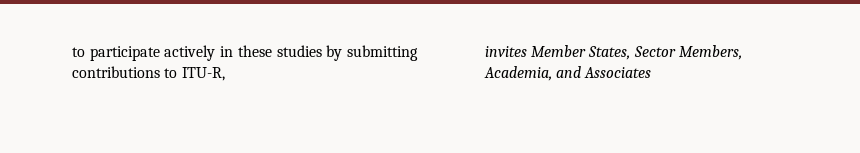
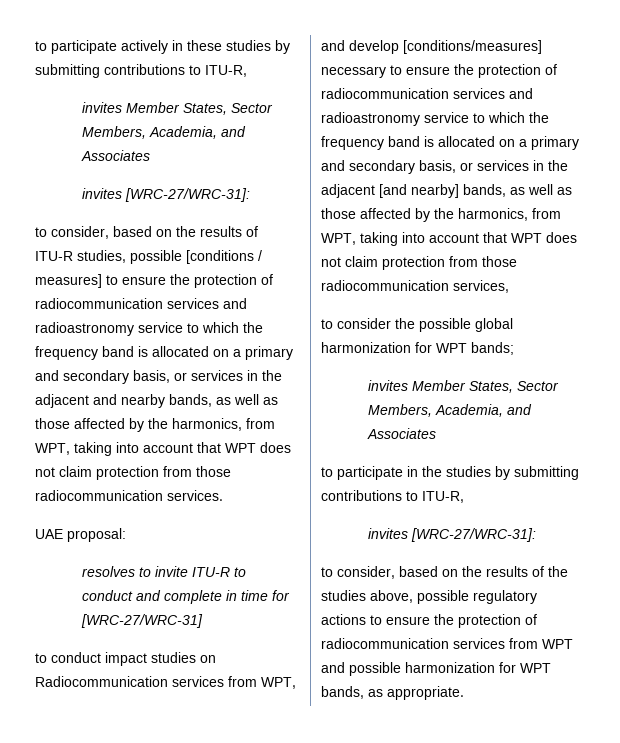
(652, 72) none -> [81,188,250,202] [35,226,258,239] [35,250,262,264] [35,274,273,288] [35,298,247,309] [35,322,263,336] [35,346,293,360] [35,370,282,384] [35,394,278,408] [35,418,275,432] [35,442,291,456] [35,466,231,480] [35,490,223,501] [35,528,126,542] [81,566,246,577] [81,590,290,604] [80,614,203,628] [35,652,216,666] [35,676,296,689] [321,40,542,54] [321,64,557,78] [321,88,533,99] [321,112,549,126] [321,136,579,150] [321,160,568,174] [321,184,572,198] [321,208,561,222] [321,232,577,246] [321,256,517,270] [321,280,509,293] [321,318,513,332] [321,342,514,355] [367,380,559,393] [367,404,532,417] [366,428,436,439] [321,466,579,480] [321,490,464,503] [367,528,536,542] [321,566,568,579] [321,590,537,604] [321,614,537,628] [321,638,573,649] [321,662,551,676] [321,686,464,700] // invites [WRC-27/WRC-31]: // to consider, based on the results of ITU-R studies, possible [conditions / measures] to ensure the protection of radiocommunication services and radioastronomy service to which the frequency band is allocated on a primary and secondary basis, or services in the adjacent and nearby bands, as well as those affected by the harmonics, from WPT, taking into account that WPT does not claim protection from those radiocommunication services. // UAE proposal: // resolves to invite ITU-R to conduct and complete in time for [WRC-27/WRC-31] // to conduct impact studies on Radiocommunication services from WPT, and develop [conditions/measures] necessary to ensure the protection of radiocommunication services and radioastronomy service to which the frequency band is allocated on a primary and secondary basis, or services in the adjacent [and nearby] bands, as well as those affected by the harmonics, from WPT, taking into account that WPT does not claim protection from those radiocommunication services, // to consider the possible global harmonization for WPT bands; // invites Member States, Sector Members, Academia, and Associates // to participate in the studies by submitting contributions to ITU-R, // invites [WRC-27/WRC-31]: // to consider, based on the results of the studies above, possible regulatory actions to ensure the protection of radiocommunication services from WPT and possible harmonization for WPT bands, as appropriate.

